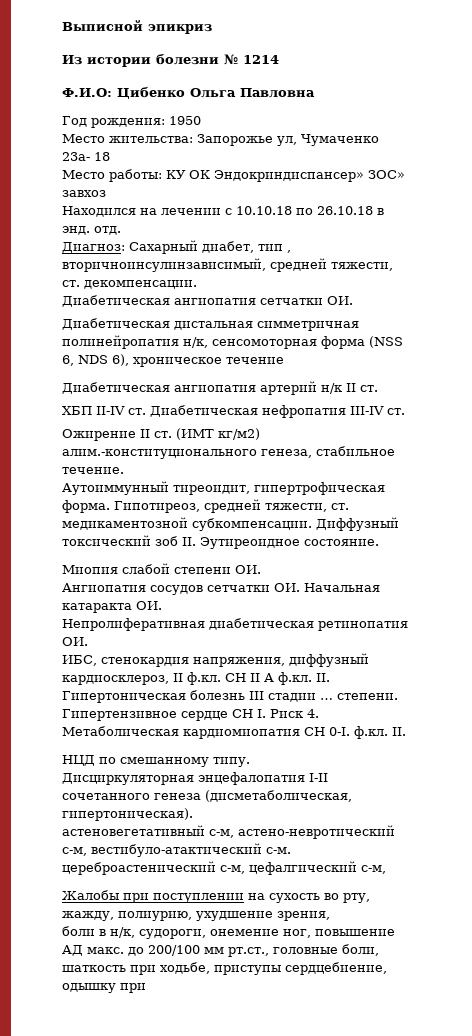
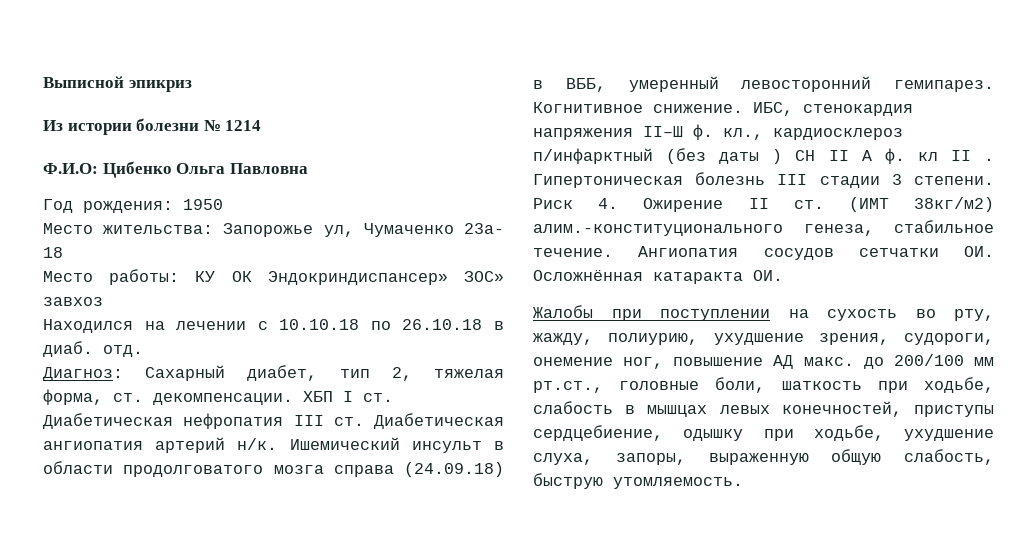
[62,226,90,235] энд. -> [43,341,93,357] диаб.
[287,250,291,253] [62,258,393,272] [62,280,197,289] [62,295,353,307] [62,318,359,331] [62,335,403,349] [62,354,284,367] [62,381,378,395] [62,405,405,418] , вторичноинсулинзависимый, средней тяжести, ст. декомпенсации. // Диабетическая ангиопатия сетчатки ОИ. // Диабетическая дистальная симметричная полинейропатия н/к, сенсомоторная форма (NSS 6, NDS 6), хроническое течение // Диабетическая ангиопатия артерий н/к II ст. // ХБП II-IV ст. Диабетическая нефропатия III-IV ст. // -> [391,367,504,381] [43,389,393,405] [43,413,504,429] [43,437,504,453] [43,461,504,477] [533,76,994,92] [533,102,913,116] [533,124,903,140] [533,148,995,164] [533,172,994,188] [533,198,619,209] 2, тяжелая форма, ст. декомпенсации. ХБП I ст. Диабетическая нефропатия III ст. Диабетическая ангиопатия артерий н/к. Ишемический инсульт в области продолговатого мозга справа (24.09.18) в ВББ, умеренный левосторонний гемипарез. Когнитивное снижение. ИБС, стенокардия напряжения II–Ш ф. кл., кардиосклероз п/инфарктный (без даты ) СН II А ф. кл II . Гипертоническая болезнь III стадии 3 степени. Риск 4.
[218,428,260,440] кг/м2) -> [914,197,994,212] 38кг/м2)
[62,481,385,495] [62,499,349,513] [62,517,399,531] [62,535,379,549] [62,563,261,574] // Аутоиммунный тиреоидит, гипертрофическая форма. Гипотиреоз, средней тяжести, ст. медикаментозной субкомпенсации. Диффузный токсический зоб II. Эутиреоидное состояние. // Миопия слабой степени ОИ. // -> (613, 252) none
[304,583,380,592] Начальная -> [533,270,643,281] Осложнённая
[62,618,408,631] [62,637,88,646] [62,653,369,667] [62,672,330,685] [62,690,398,703] [62,709,319,721] [62,726,406,739] [62,755,250,767] [62,772,328,785] [62,790,352,802] [62,808,193,821] [62,825,395,839] [62,843,291,857] [62,861,386,875] // Непролиферативная диабетическая ретинопатия ОИ. // ИБС, стенокардия напряжения, диффузный кардиосклероз, II ф.кл. СН II А ф.кл. II. Гипертоническая болезнь III стадии … степени. Гипертензивное сердце СН I. Риск 4. Метаболическая кардиомиопатия СН 0-I. ф.кл. II. // НЦД по смешанному типу. // Дисциркуляторная энцефалопатия I-II сочетанного генеза (дисметаболическая, гипертоническая). // астеновегетативный с-м, астено-невротический с-м, вестибуло-атактический с-м. цереброастенический с-м, цефалгический с-м, -> (783, 275) none
[62,926,135,938] // боли в н/к, -> (889, 339) none
[214,962,387,975] [62,983,146,993] приступы сердцебиение, одышку при -> [533,401,994,417] [533,425,994,441] [533,449,994,465] [533,473,743,489] слабость в мышцах левых конечностей, приступы сердцебиение, одышку при ходьбе, ухудшение слуха, запоры, выраженную общую слабость, быструю утомляемость.

